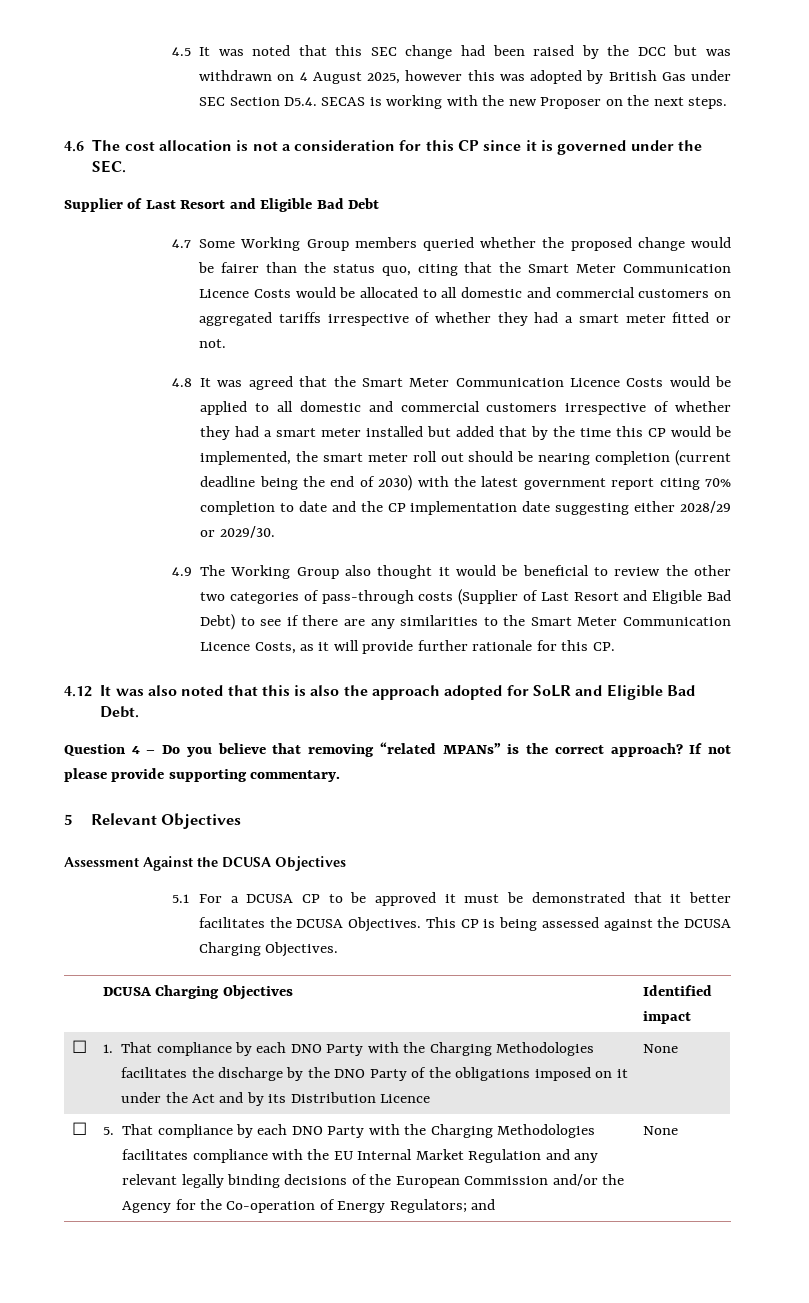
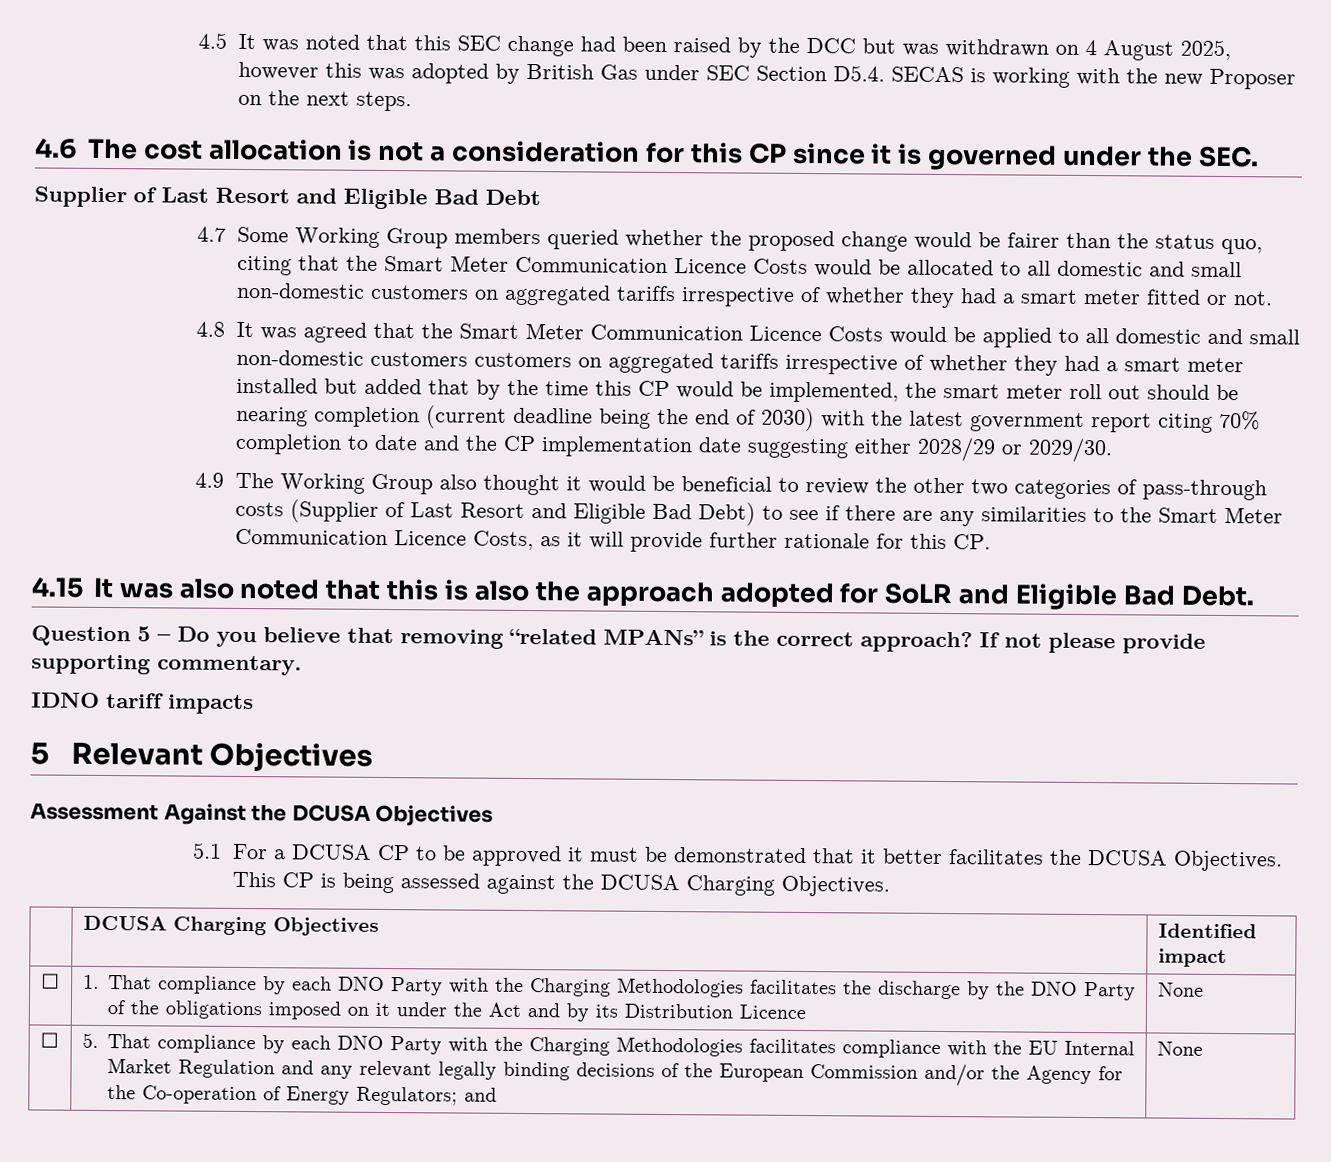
[555,287,635,298] commercial -> [1191,261,1243,278] [237,282,366,299] small non-domestic
[400,401,558,412] commercial customers -> [1249,329,1301,345] [236,349,780,374] small non-domestic customers customers on aggregated tariffs
[64,686,92,697] 4.12 -> [31,576,84,598] 4.15
[131,746,140,754] 4 -> [137,626,151,642] 5
(341, 776) none -> [31,692,254,715] // IDNO tariff impacts

